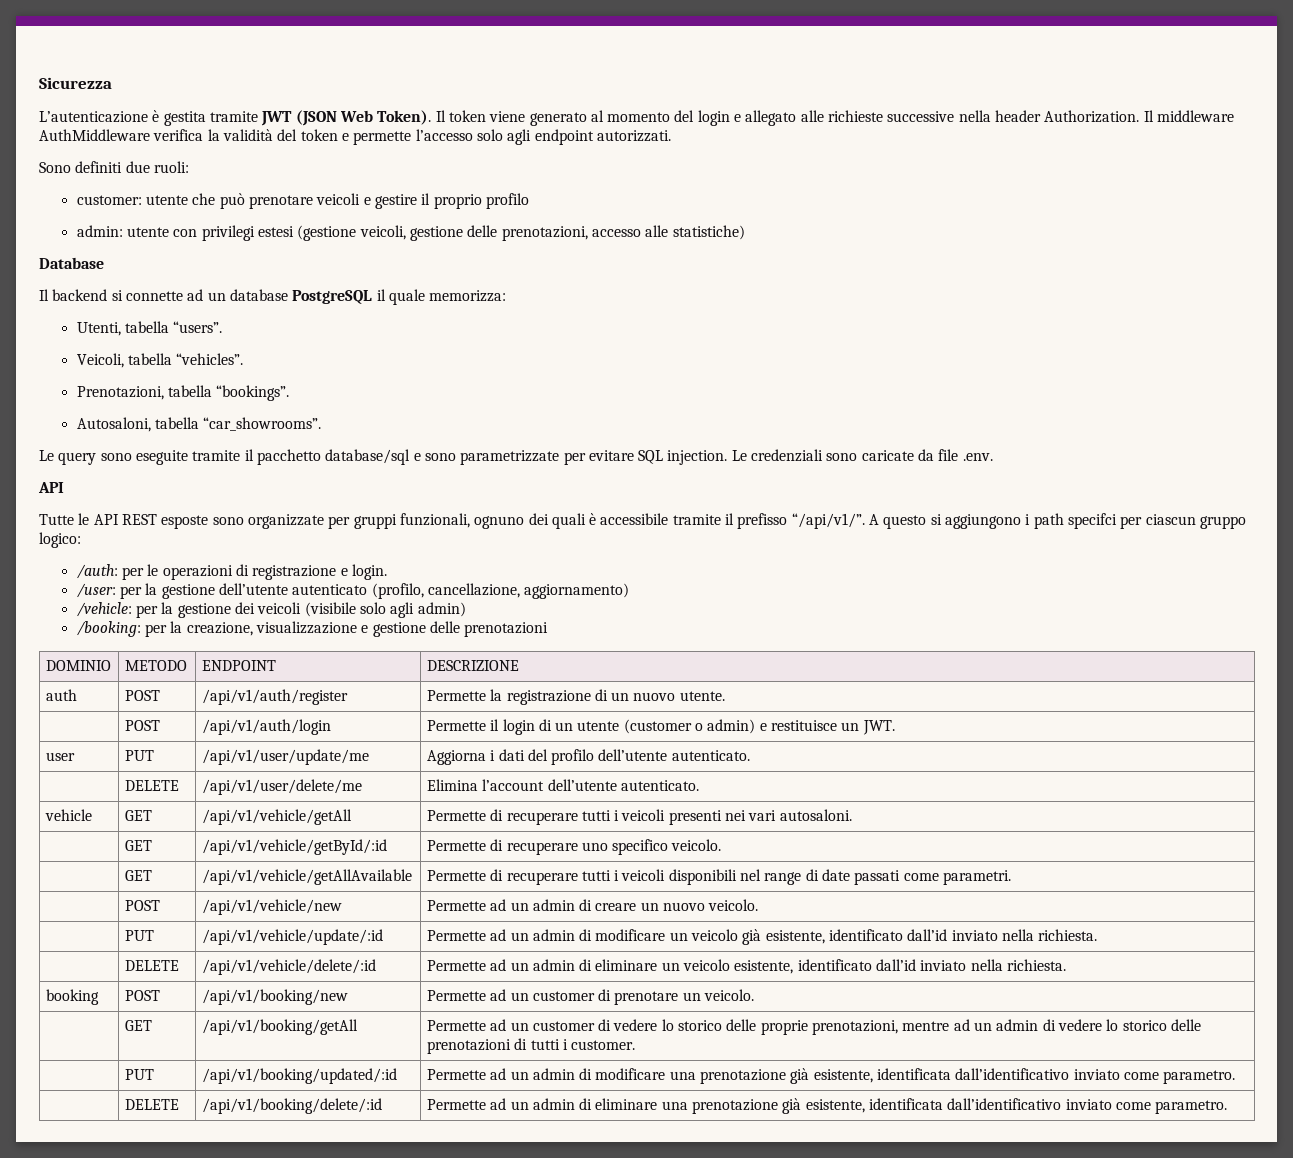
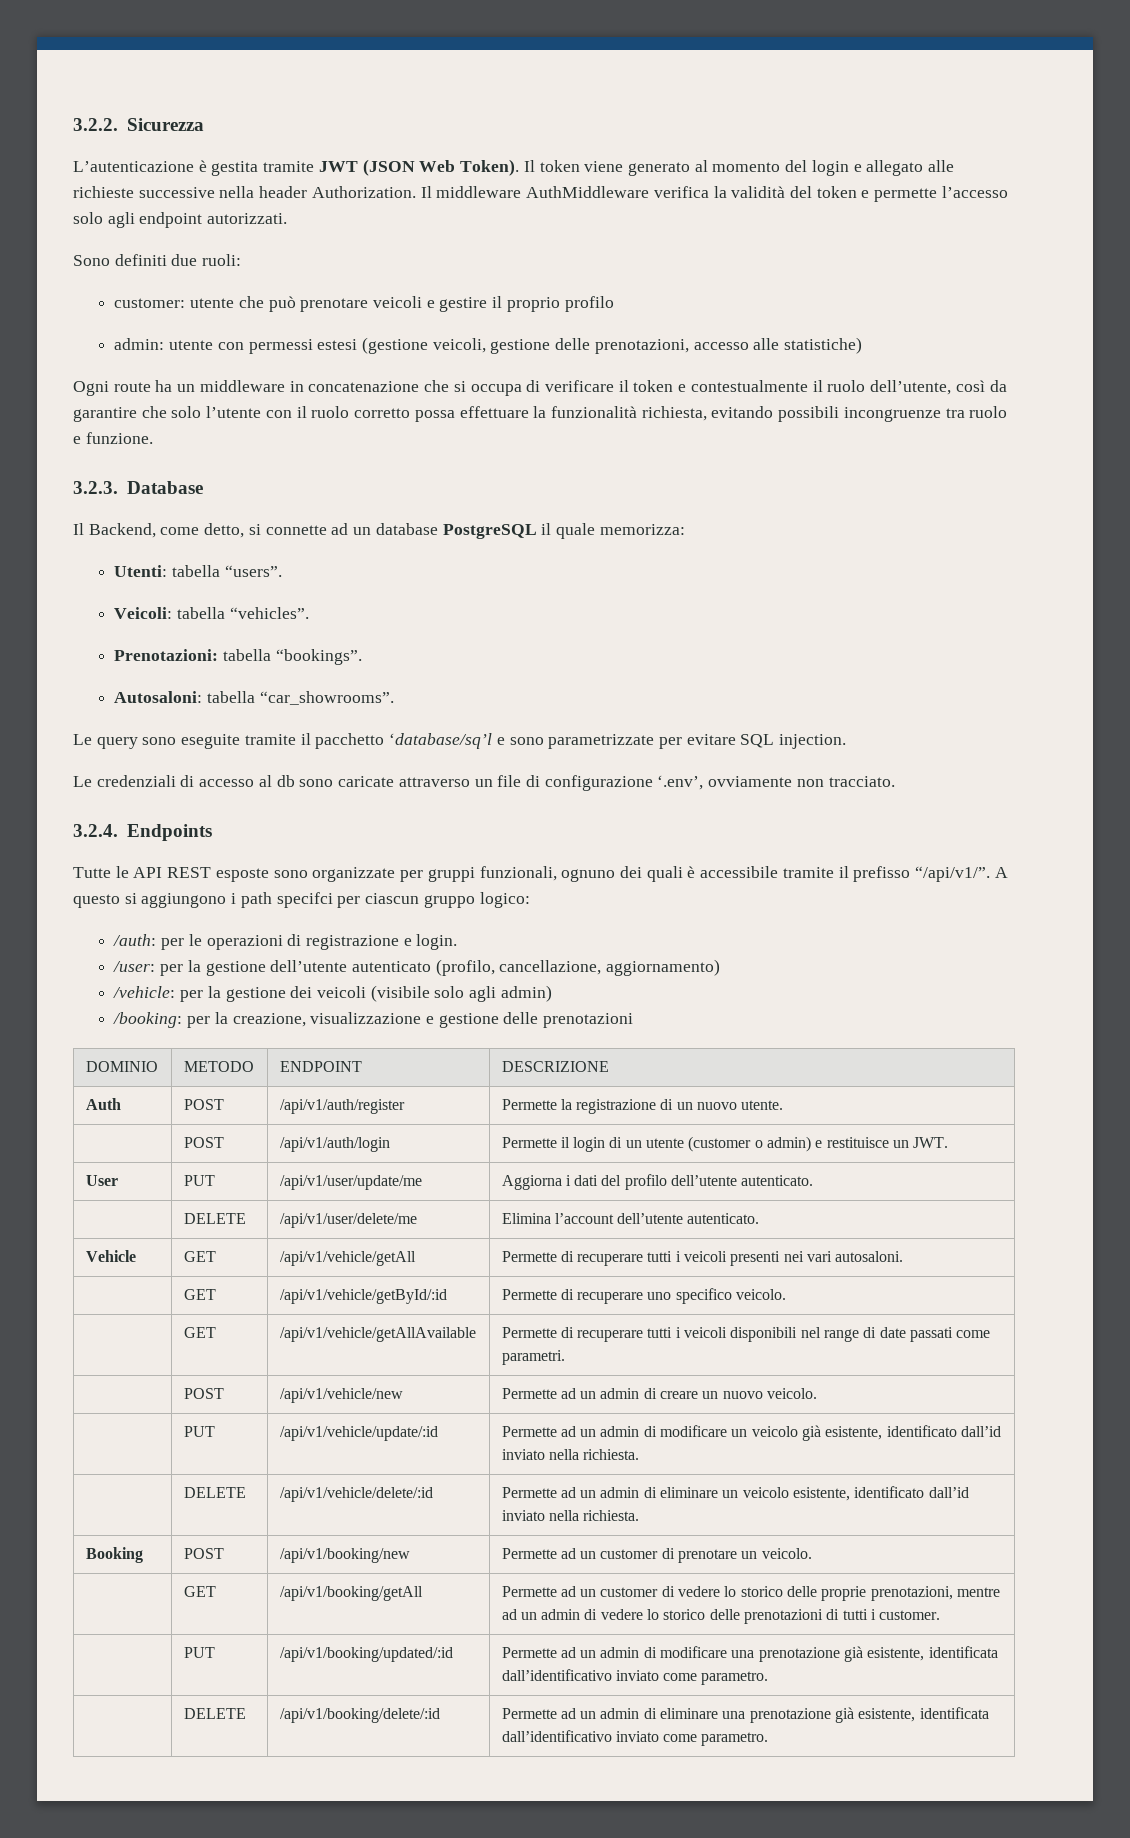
(39, 83) none -> [73,118,118,131] 3.2.2.
[201,225,255,241] privilegi -> [248,339,313,354] permessi
(745, 232) none -> [73,380,1007,396] [73,406,1008,422] [73,432,153,444] [73,481,118,494] Ogni route ha un middleware in concatenazione che si occupa di verificare il token e contestualmente il ruolo dell’utente, così da garantire che solo l’utente con il ruolo corretto possa effettuare la funzionalità richiesta, evitando possibili incongruenze tra ruolo e funzione. // 3.2.3.
[52,289,108,301] backend -> [88,523,245,538] Backend, come detto,
[76,322,121,336] Utenti, -> [114,565,168,577] Utenti:
[76,353,124,368] Veicoli, -> [114,607,173,619] Veicoli:
[76,386,164,400] Prenotazioni, -> [114,649,219,661] Prenotazioni:
[76,417,151,432] Autosaloni, -> [114,691,203,703] Autosaloni:
[325,449,411,465] database/sql -> [389,733,493,749] ‘database/sq’l
(728, 457) none -> (847, 741) //
[826,449,993,461] [38,482,64,493] sono caricate da file .env. // API -> [180,775,895,791] [73,824,212,841] di accesso al db sono caricate attraverso un file di configurazione ‘.env’, ovviamente non tracciato. // 3.2.4. Endpoints
[45,689,77,701] auth -> [85,1098,121,1110] Auth
[45,752,75,761] user -> [85,1175,118,1186] User
[44,809,92,821] vehicle -> [85,1250,136,1262] Vehicle
[45,989,99,1005] booking -> [85,1547,143,1563] Booking

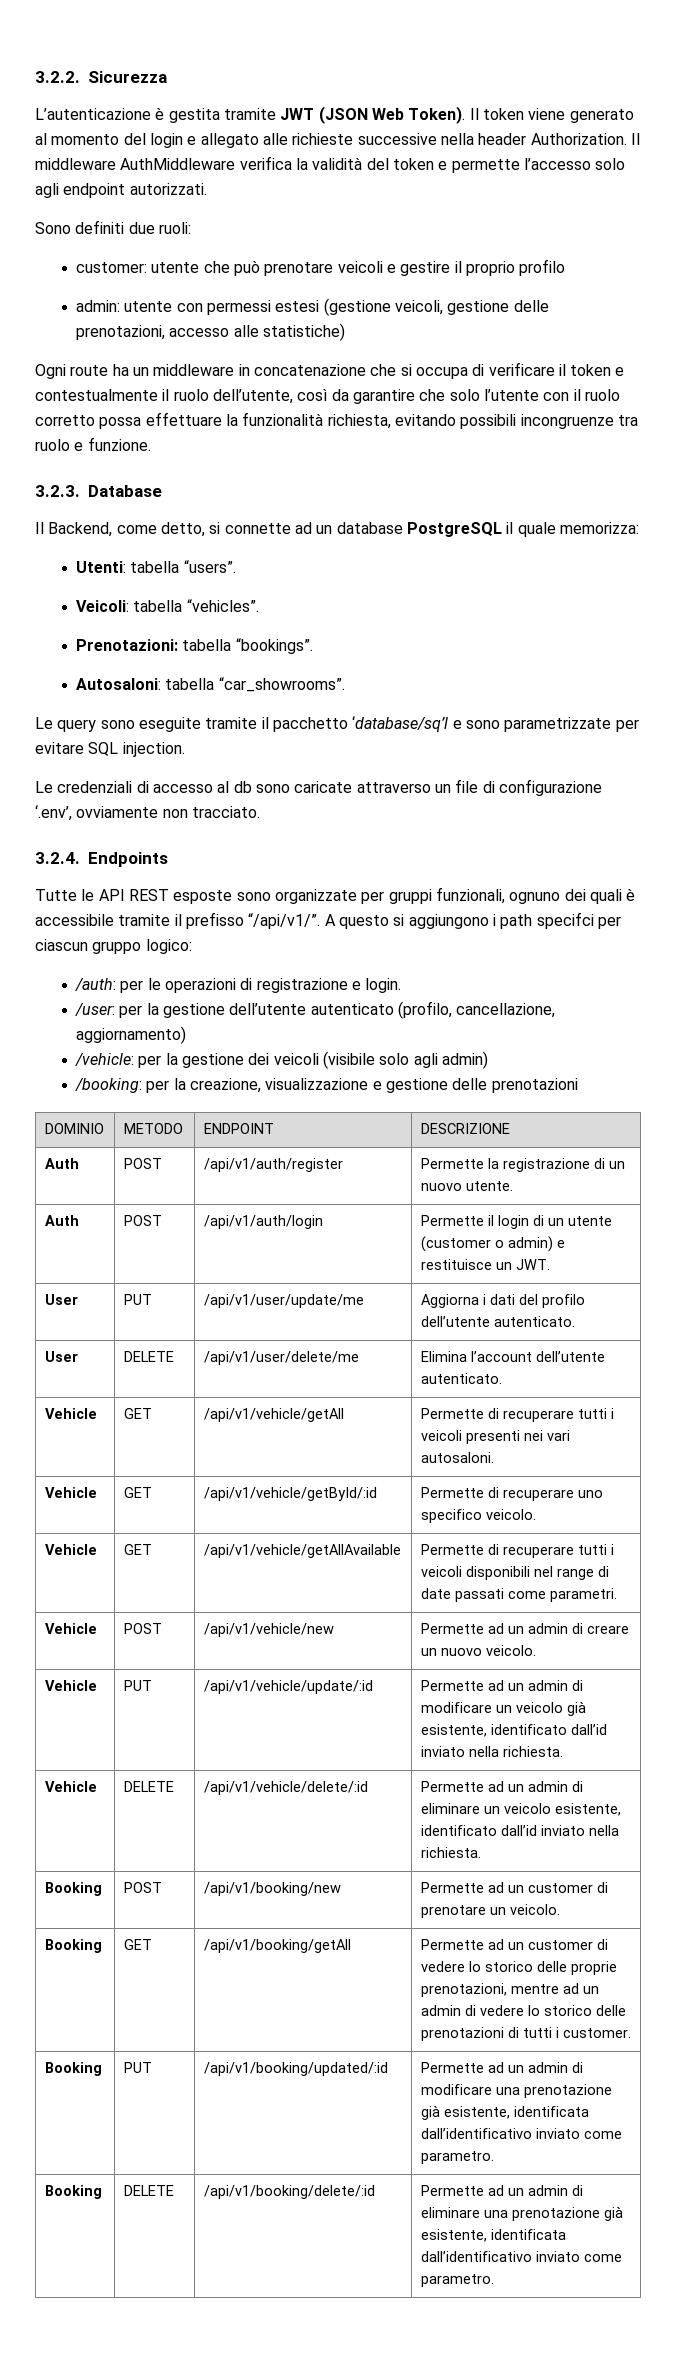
(784, 1105) none -> [44,1215,79,1226] Auth
(814, 1180) none -> [44,1351,78,1362] User
(904, 1256) none -> [44,1487,97,1498] Vehicle
(787, 1294) none -> [44,1544,97,1555] Vehicle
(565, 1357) none -> [44,1623,97,1634] Vehicle
(818, 1393) none -> [44,1680,97,1691] Vehicle
(640, 1454) none -> [44,1781,97,1792] Vehicle
(812, 1553) none -> [44,1939,102,1953] Booking
(941, 1615) none -> [44,2062,102,2076] Booking
(769, 1678) none -> [44,2185,102,2199] Booking

